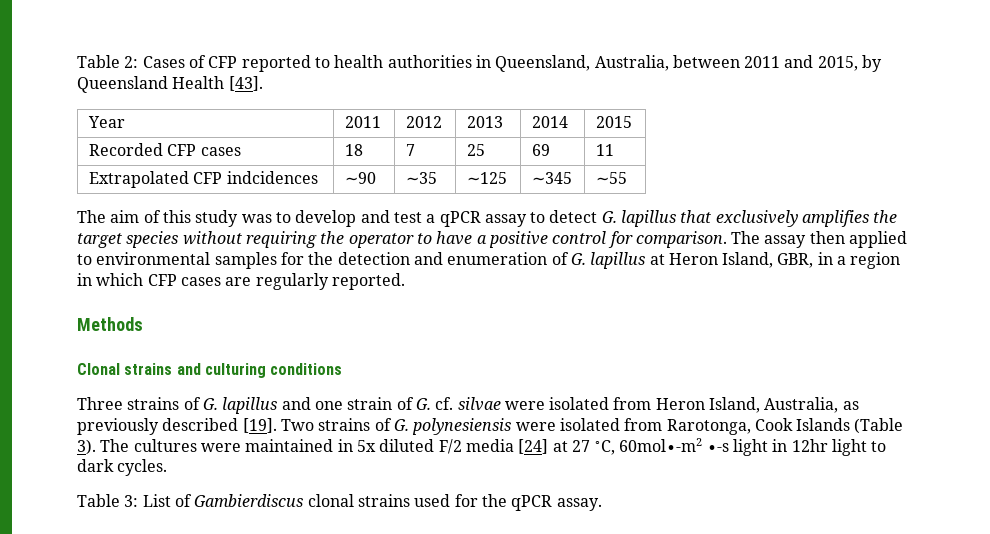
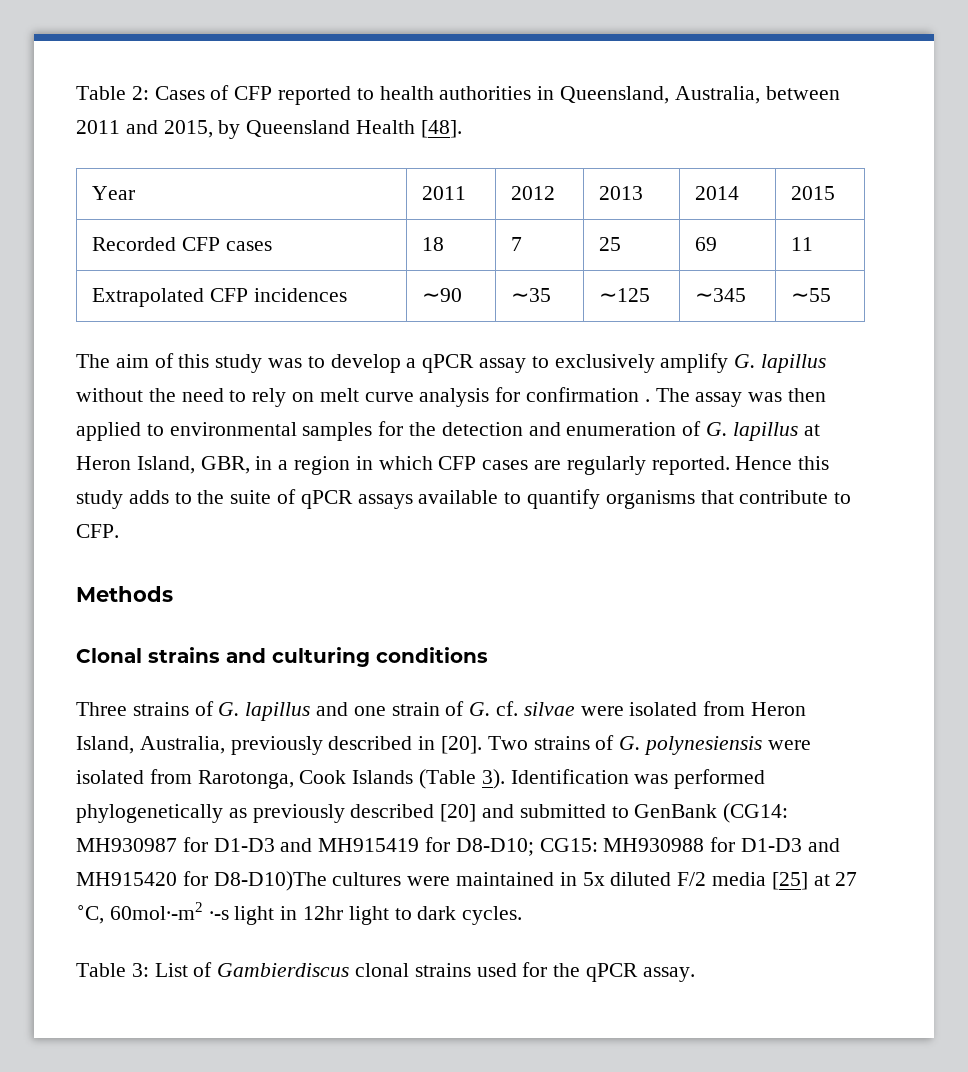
[228,76,263,91] [43]. -> [420,120,462,138] [48].
[226,171,318,184] indcidences -> [254,288,348,302] incidences
[360,210,422,223] and test -> (401, 363) none
[549,210,898,227] [77,231,727,248] detect G. lapillus that exclusively amplifies the target species without requiring the operator to have a positive control for comparison. -> [554,353,827,373] [76,387,650,407] exclusively amplify G. lapillus without the need to rely on melt curve analysis for confirmation .
(807, 241) none -> [748,392,783,402] was
(405, 281) none -> [735,456,830,470] [76,489,852,509] [76,524,119,538] Hence this study adds to the suite of qPCR assays available to quantify organisms that contribute to CFP.
[842,401,859,410] [77,418,277,435] as previously described [19]. -> [230,736,483,755] previously described in [20].
[100,439,130,452] The -> [510,769,766,789] [76,803,789,823] [76,837,840,856] [76,871,327,891] Identification was performed phylogenetically as previously described [20] and submitted to GenBank (CG14: MH930987 for D1-D3 and MH915419 for D8-D10; CG15: MH930988 for D1-D3 and MH915420 for D8-D10)The
[518,439,549,454] [24] -> [771,872,808,890] [25]

